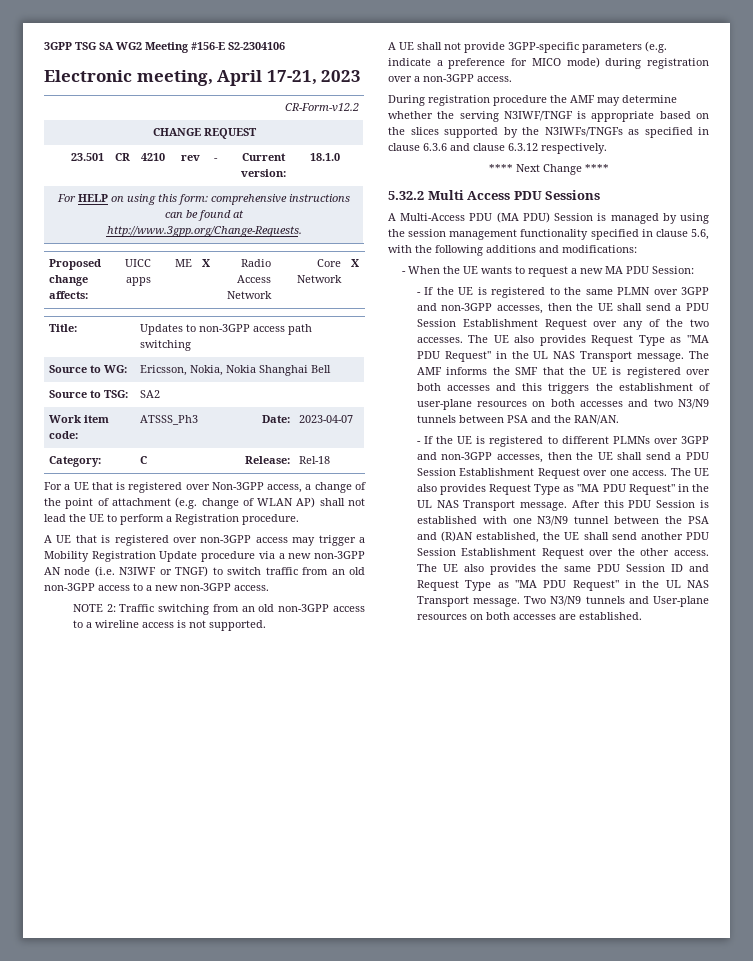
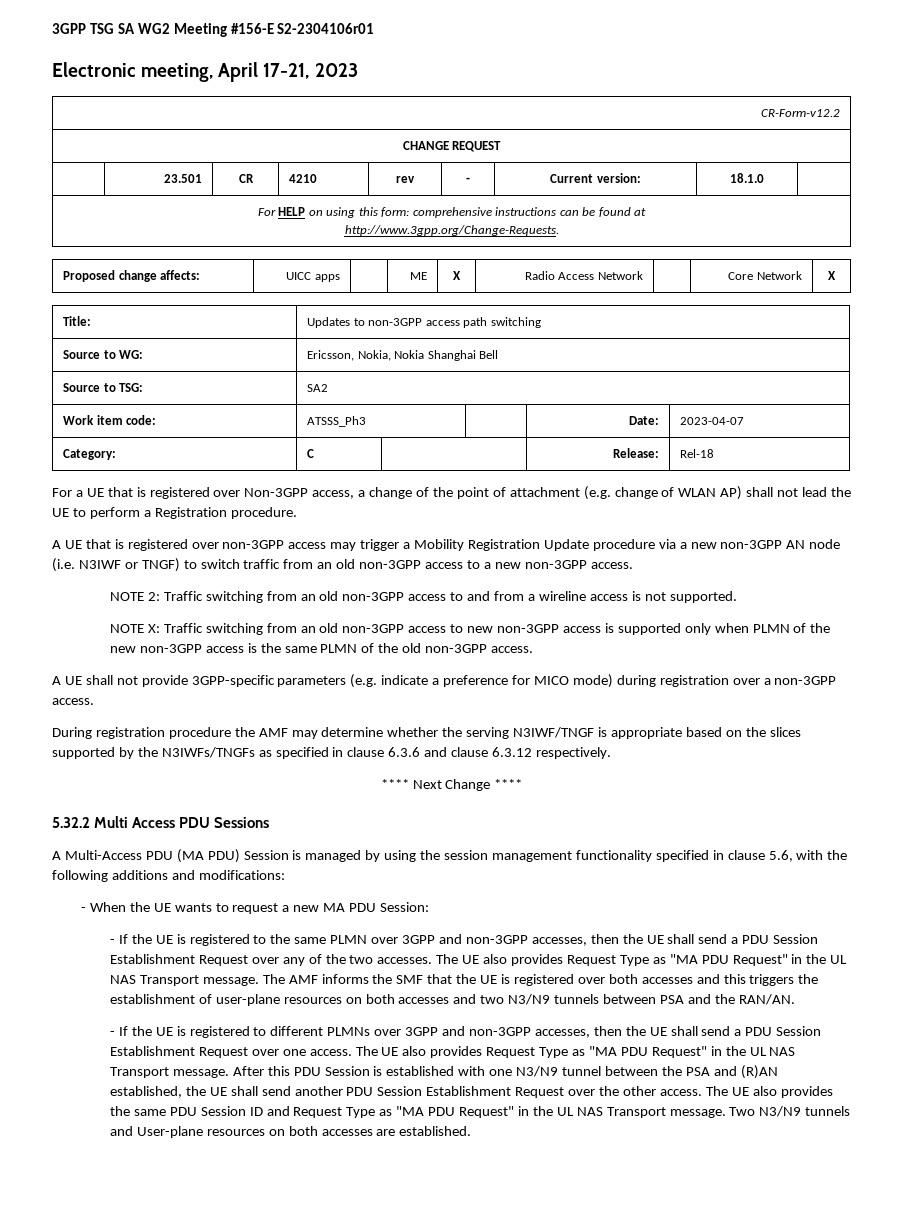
[228,42,285,50] S2-2304106 -> [277,23,375,34] S2-2304106r01
(83, 624) none -> [467,591,525,601] and from
(266, 625) none -> [109,623,831,635] [109,643,534,653] // NOTE X: Traffic switching from an old non-3GPP access to new non-3GPP access is supported only when PLMN of the new non-3GPP access is the same PLMN of the old non-3GPP access.

